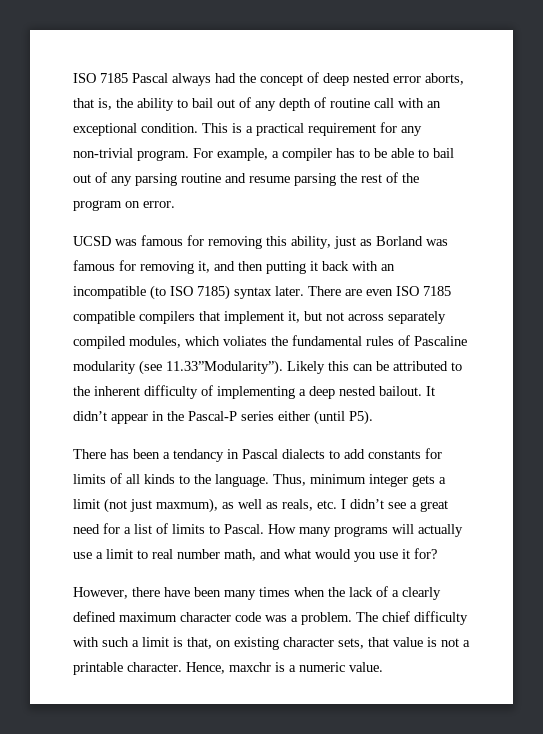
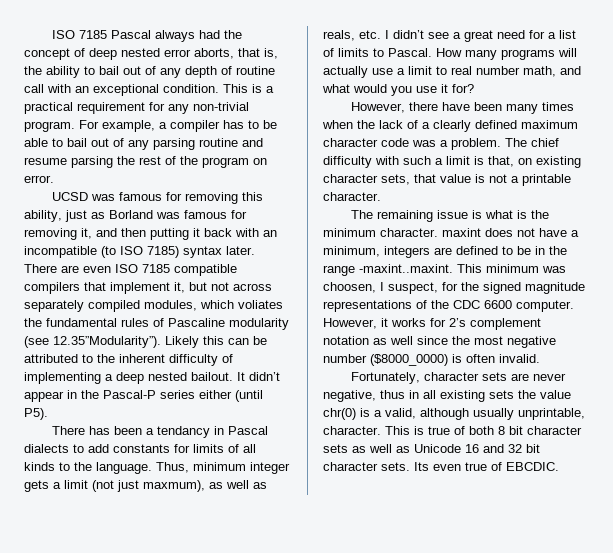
[166,360,283,375] 11.33”Modularity”). -> [53,336,161,348] 12.35”Modularity”).
[186,662,383,674] Hence, maxchr is a numeric value. -> [350,210,549,222] [323,228,579,237] [323,246,567,258] [323,264,566,276] [323,282,585,294] [323,300,574,312] [323,318,541,330] [323,336,556,348] [323,354,540,366] [350,372,566,384] [323,390,571,402] [323,408,585,420] [323,426,582,435] [323,444,540,453] [323,462,559,471] // The remaining issue is what is the minimum character. maxint does not have a minimum, integers are defined to be in the range -maxint..maxint. This minimum was choosen, I suspect, for the signed magnitude representations of the CDC 6600 computer. However, it works for 2’s complement notation as well since the most negative number ($8000_0000) is often invalid. // Fortunately, character sets are never negative, thus in all existing sets the value chr(0) is a valid, although usually unprintable, character. This is true of both 8 bit character sets as well as Unicode 16 and 32 bit character sets. Its even true of EBCDIC.

